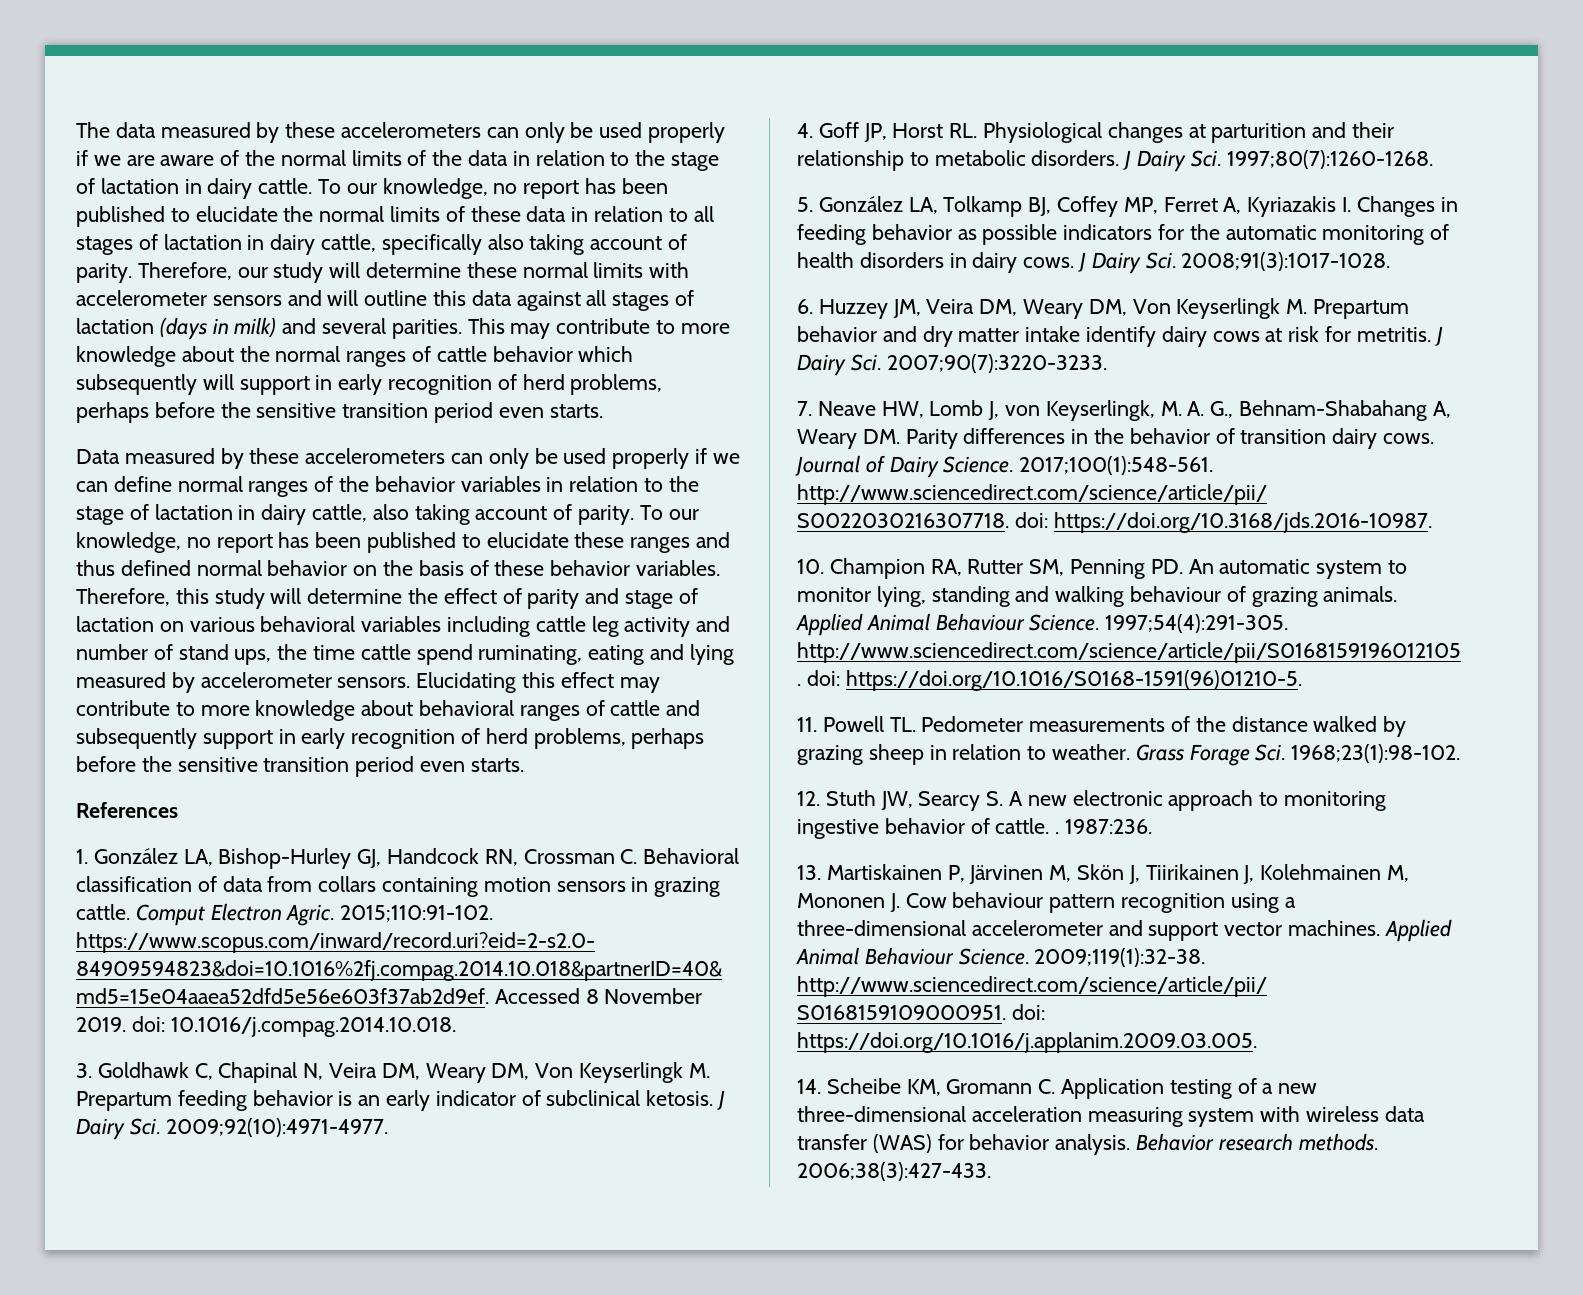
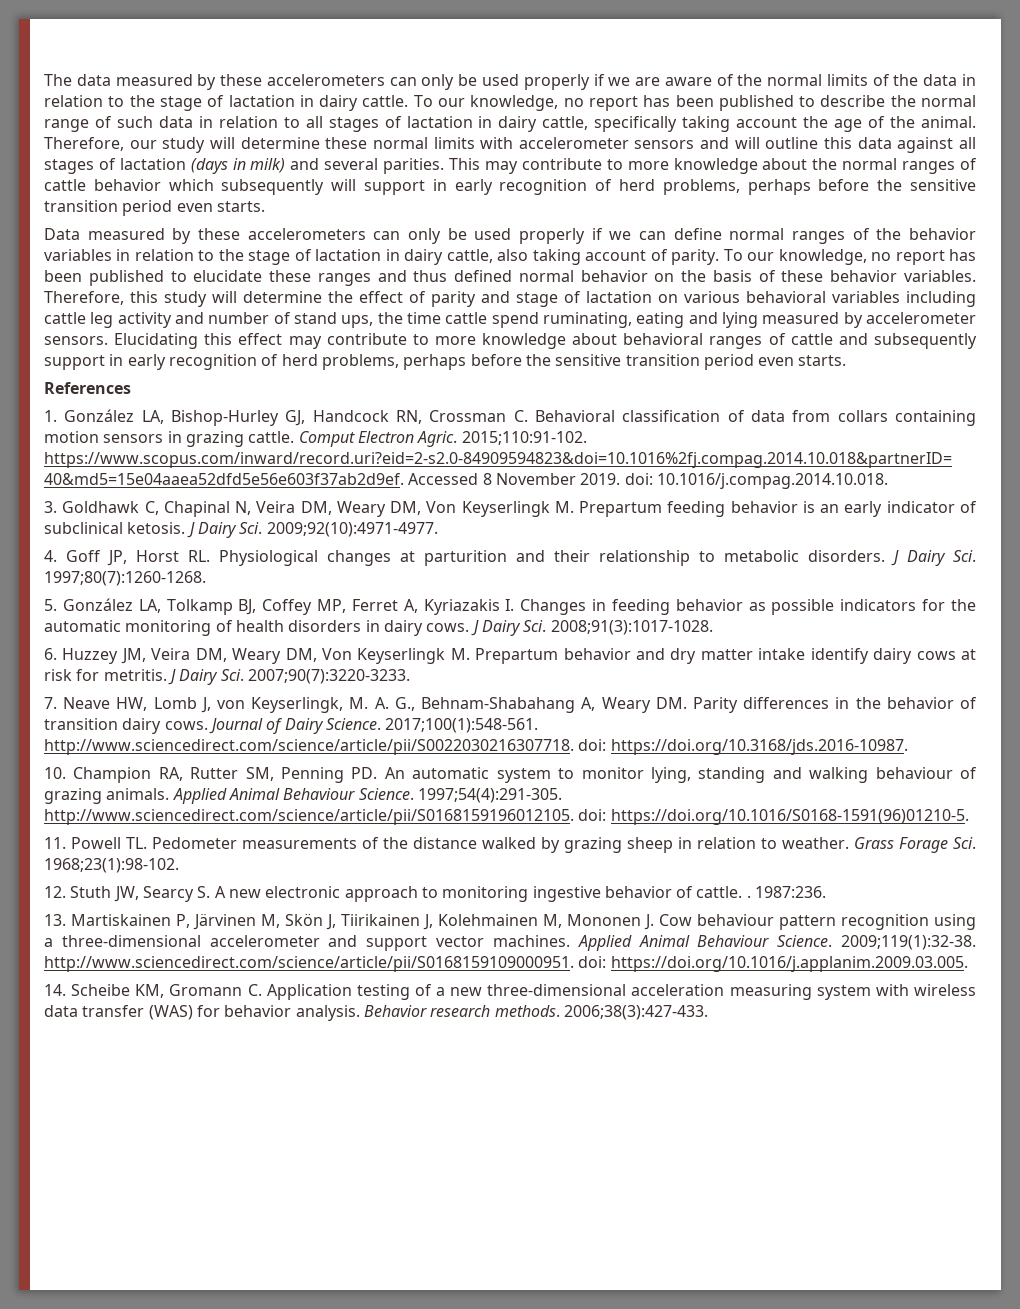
[195,206,521,222] elucidate the normal limits of these -> [820,95,976,107] [44,116,153,132] describe the normal range of such
[487,234,688,255] [76,263,132,283] also taking account of parity. -> [682,116,977,132] taking account the age of the animal.

